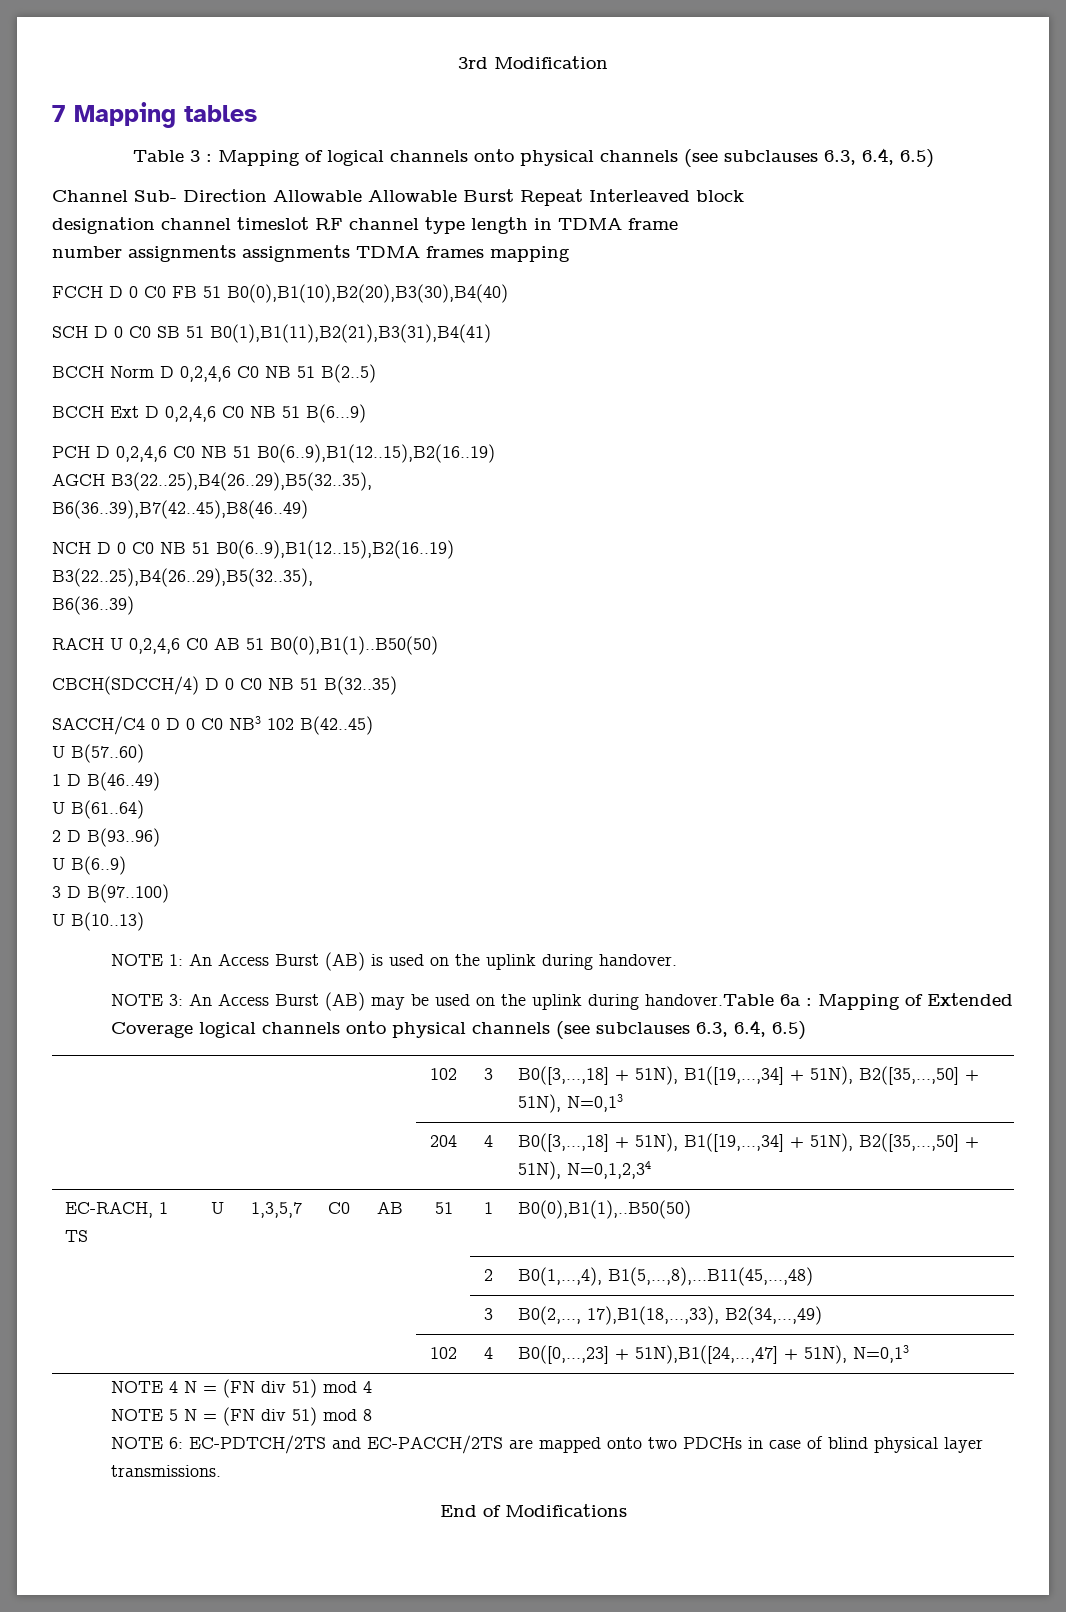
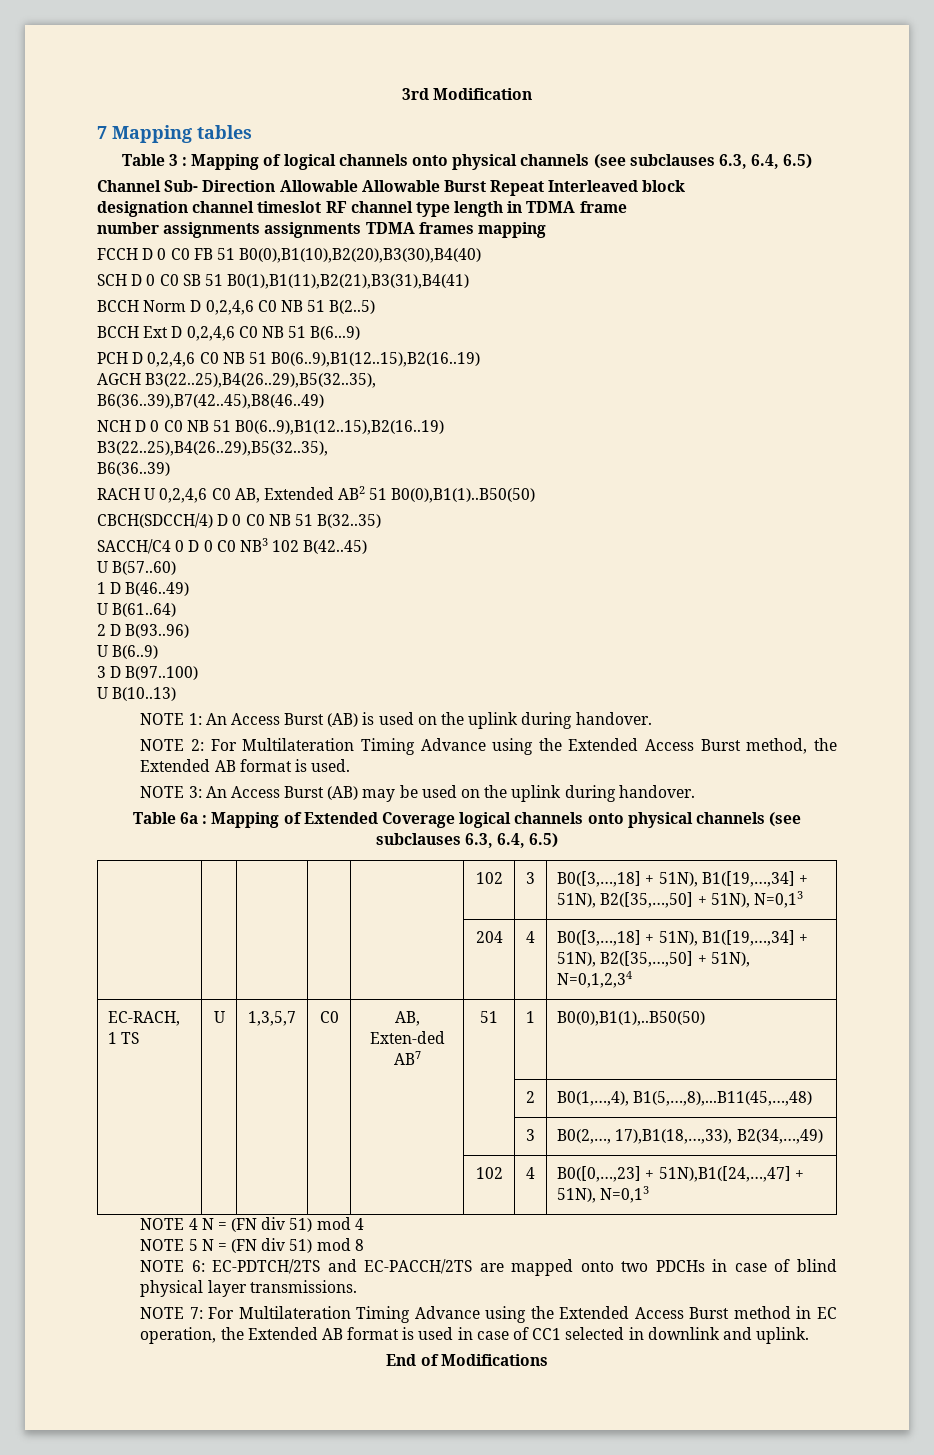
[214,637,240,650] AB -> [234,486,366,503] AB, Extended AB2
(677, 960) none -> [140,738,837,755] [140,759,351,772] // NOTE 2: For Multilateration Timing Advance using the Extended Access Burst method, the Extended AB format is used.
[644,994,774,1006] handover.Table -> [618,785,695,798] [132,812,176,824] handover. // Table
[377,1201,403,1214] AB -> [394,1011,420,1026] [369,1031,445,1044] [393,1051,421,1065] AB, Exten-ded AB7
(221, 1471) none -> [140,1306,838,1323] [140,1327,810,1344] // NOTE 7: For Multilateration Timing Advance using the Extended Access Burst method in EC operation, the Extended AB format is used in case of CC1 selected in downlink and uplink.

